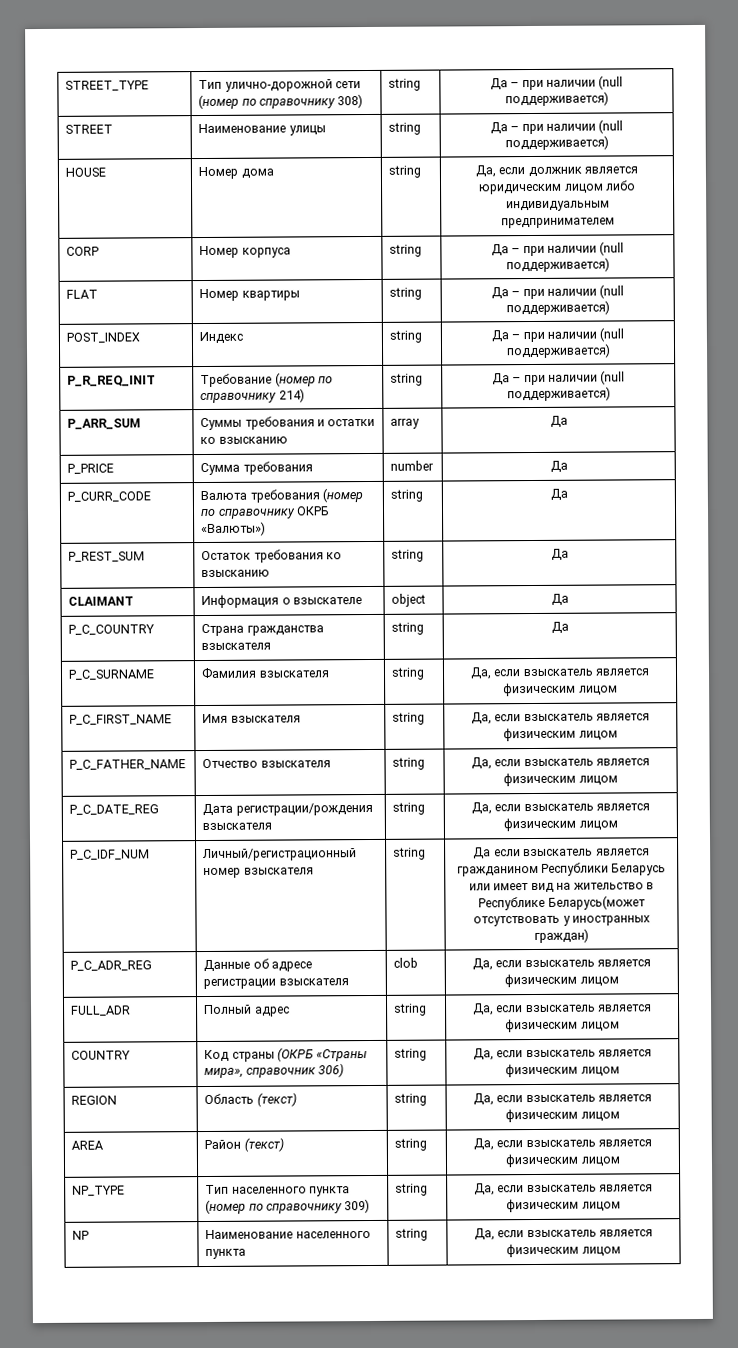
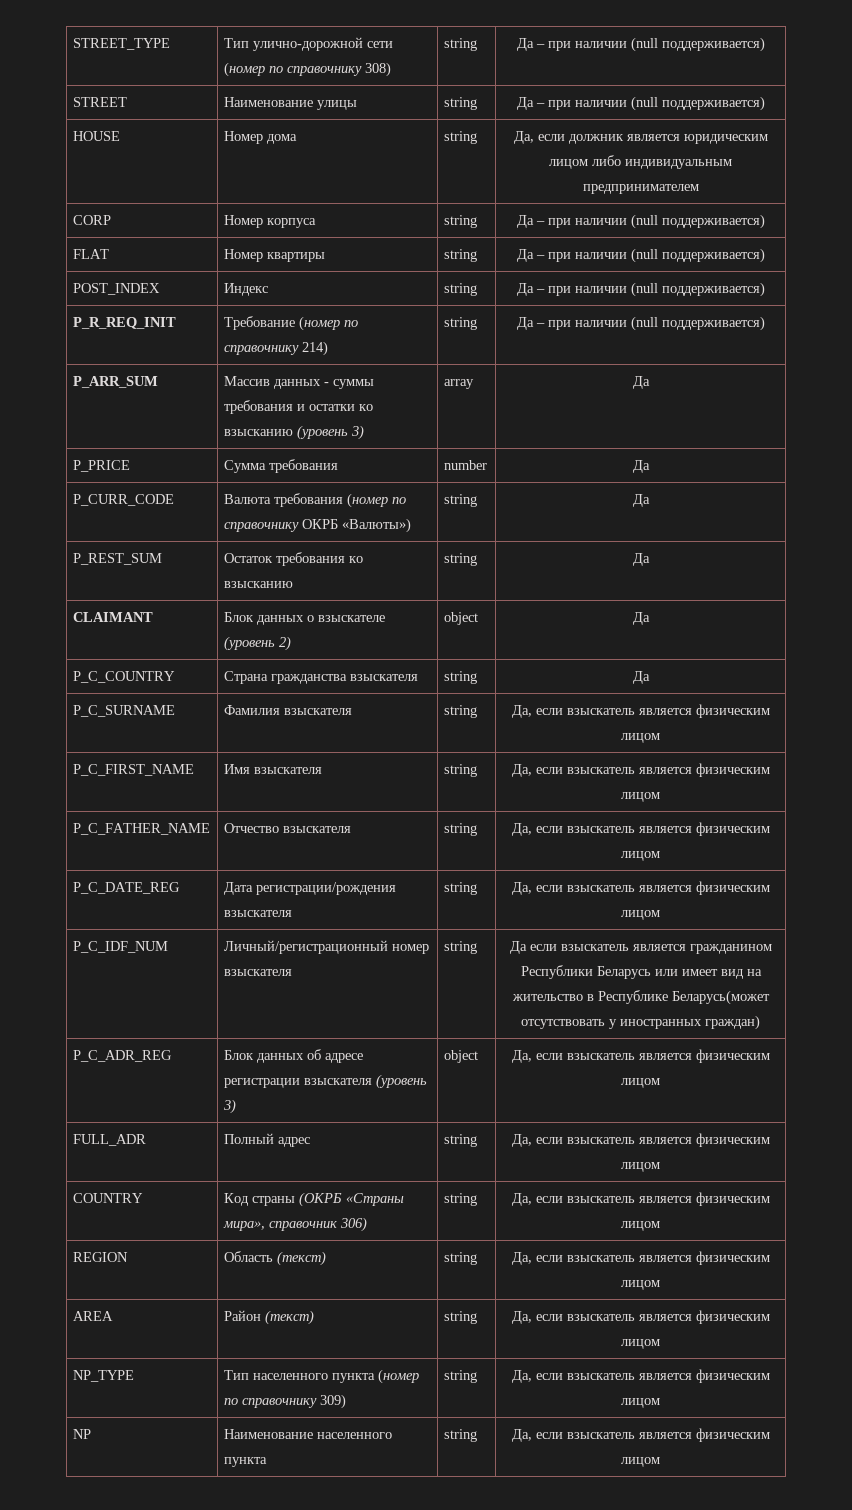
[200,417,243,431] Суммы -> [223,376,374,389] Массив данных - суммы
(288, 440) none -> [296,425,364,440] (уровень 3)
[201,594,280,609] Информация -> [223,612,304,625] Блок данных
(363, 601) none -> [223,636,291,651] (уровень 2)
[203,959,251,973] Данные -> [223,1050,304,1063] Блок данных
[393,957,419,968] | clob -> [375,1074,427,1089] [222,1099,236,1114] [443,1050,478,1063] (уровень 3) | object

